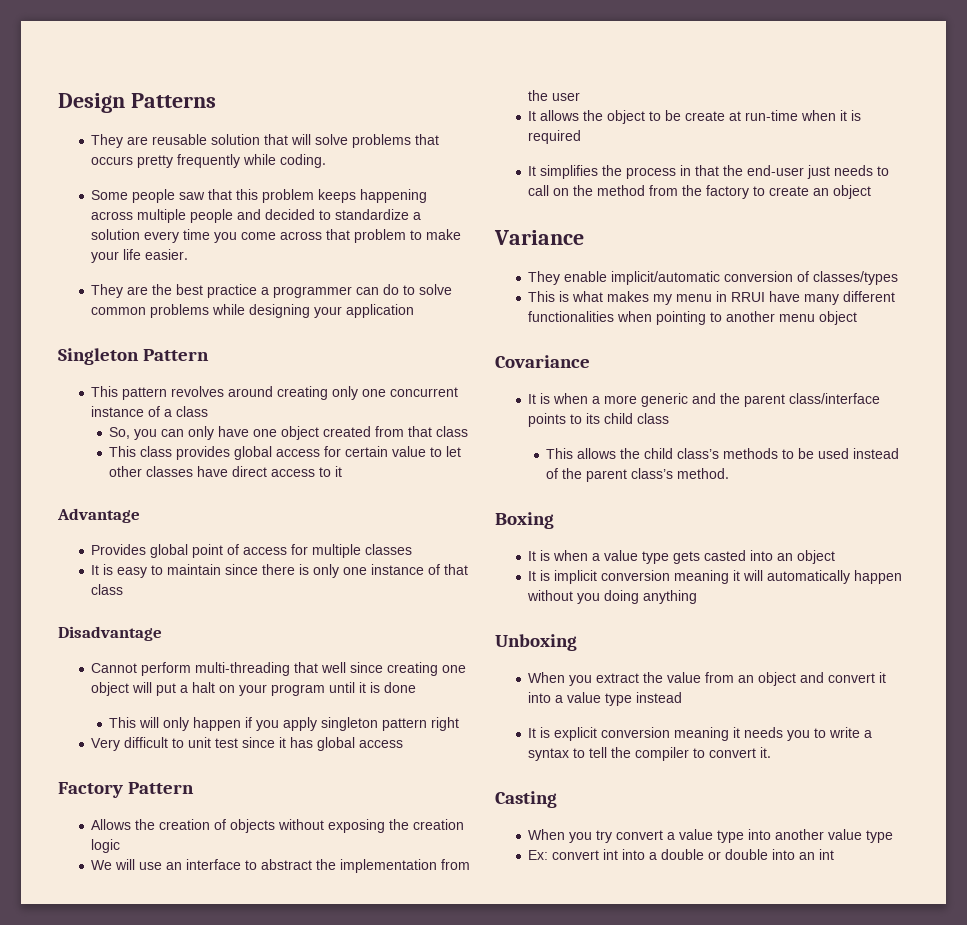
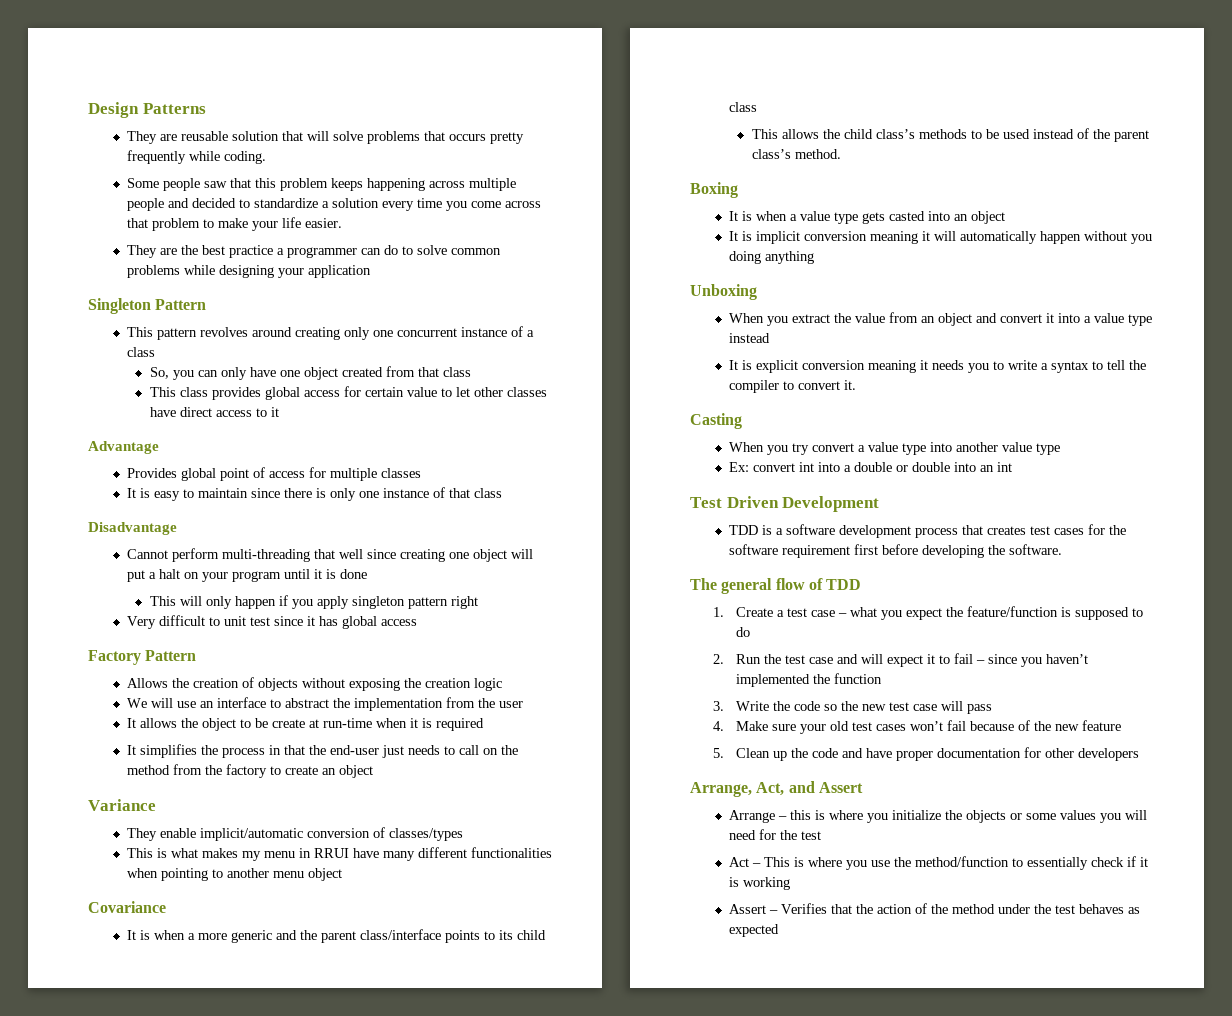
(835, 854) none -> [690,496,880,512] [728,524,1126,538] [728,544,1062,558] [690,578,862,594] [712,606,1143,620] [735,627,750,637] [712,653,1088,667] [735,673,882,687] [712,701,992,714] [712,720,1121,734] [712,747,1139,761] [690,781,863,797] [728,810,1147,823] [728,829,821,840] [728,856,1148,870] [728,877,790,890] [728,903,1140,914] [728,924,779,937] // Test Driven Development // TDD is a software development process that creates test cases for the software requirement first before developing the software. // The general flow of TDD // 1. Create a test case – what you expect the feature/function is supposed to do // 2. Run the test case and will expect it to fail – since you haven’t implemented the function // 3. Write the code so the new test case will pass // 4. Make sure your old test cases won’t fail because of the new feature // 5. Clean up the code and have proper documentation for other developers // Arrange, Act, and Assert // Arrange – this is where you initialize the objects or some values you will need for the test // Act – This is where you use the method/function to essentially check if it is working // Assert – Verifies that the action of the method under the test behaves as expected

